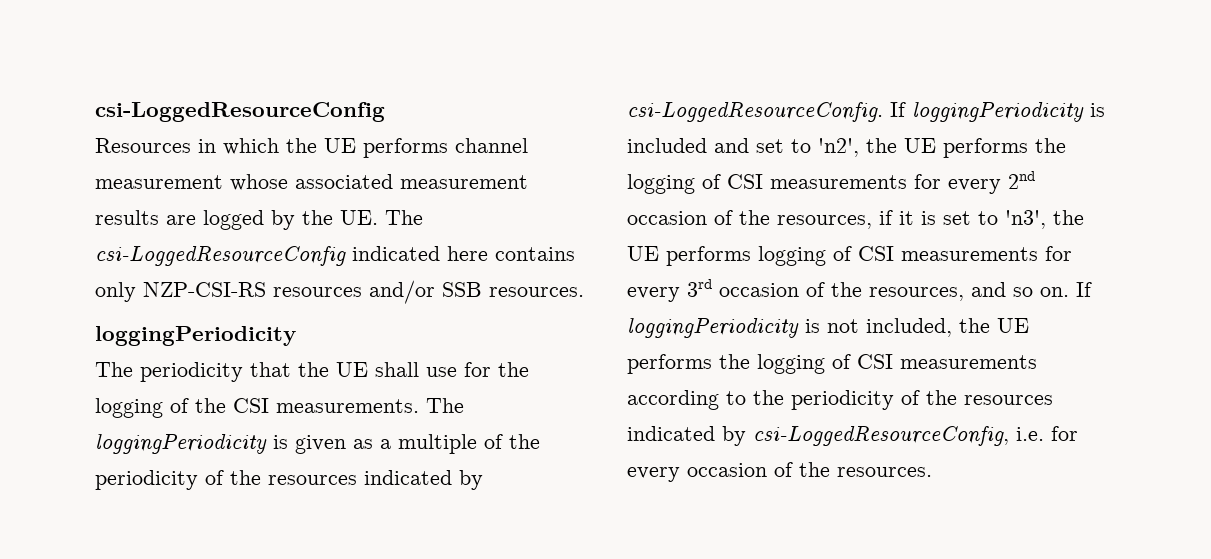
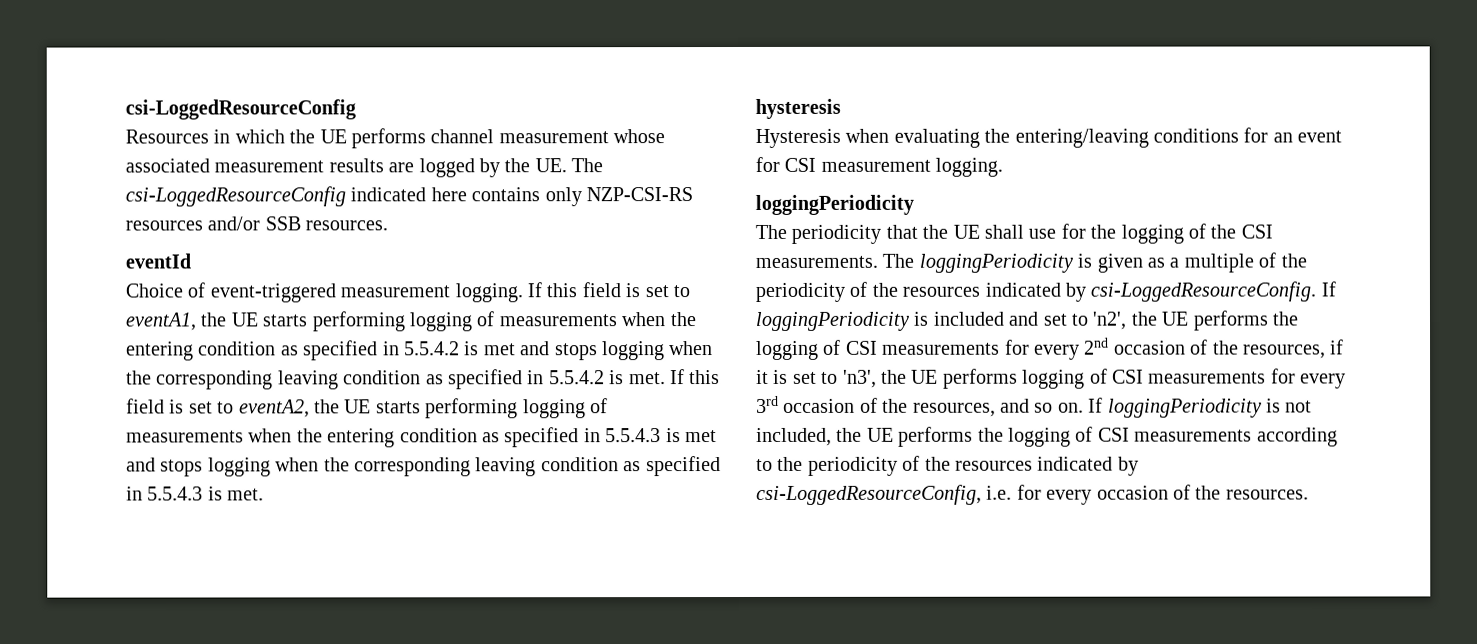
(584, 292) none -> [125,253,191,269] [125,282,690,303] [125,311,697,332] [126,340,714,361] [126,369,721,390] [126,398,608,419] [126,427,717,448] [126,456,721,477] [126,486,265,501] [755,98,841,119] [755,127,1343,148] [755,156,1004,177] // eventId // Choice of event-triggered measurement logging. If this field is set to eventA1, the UE starts performing logging of measurements when the entering condition as specified in 5.5.4.2 is met and stops logging when the corresponding leaving condition as specified in 5.5.4.2 is met. If this field is set to eventA2, the UE starts performing logging of measurements when the entering condition as specified in 5.5.4.3 is met and stops logging when the corresponding leaving condition as specified in 5.5.4.3 is met. // hysteresis // Hysteresis when evaluating the entering/leaving conditions for an event for CSI measurement logging.

